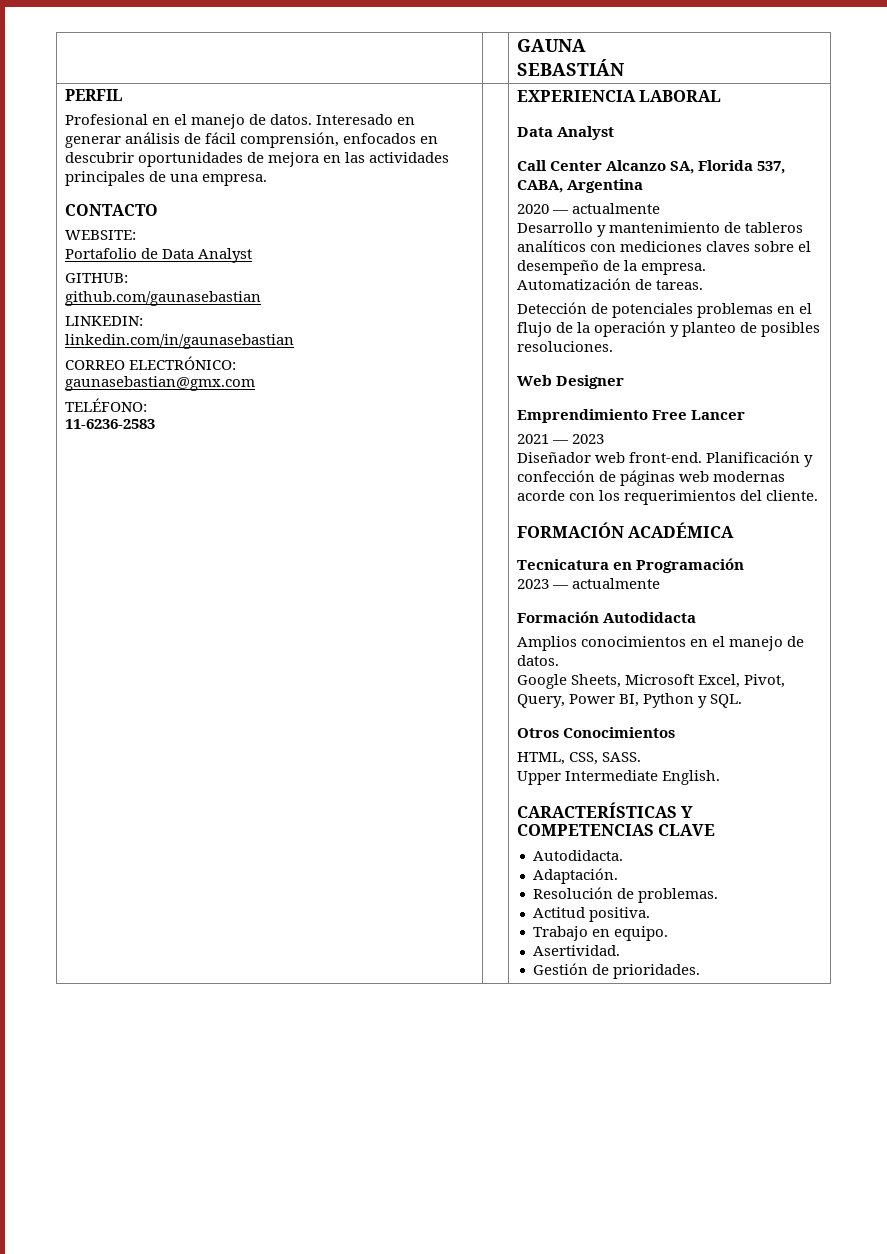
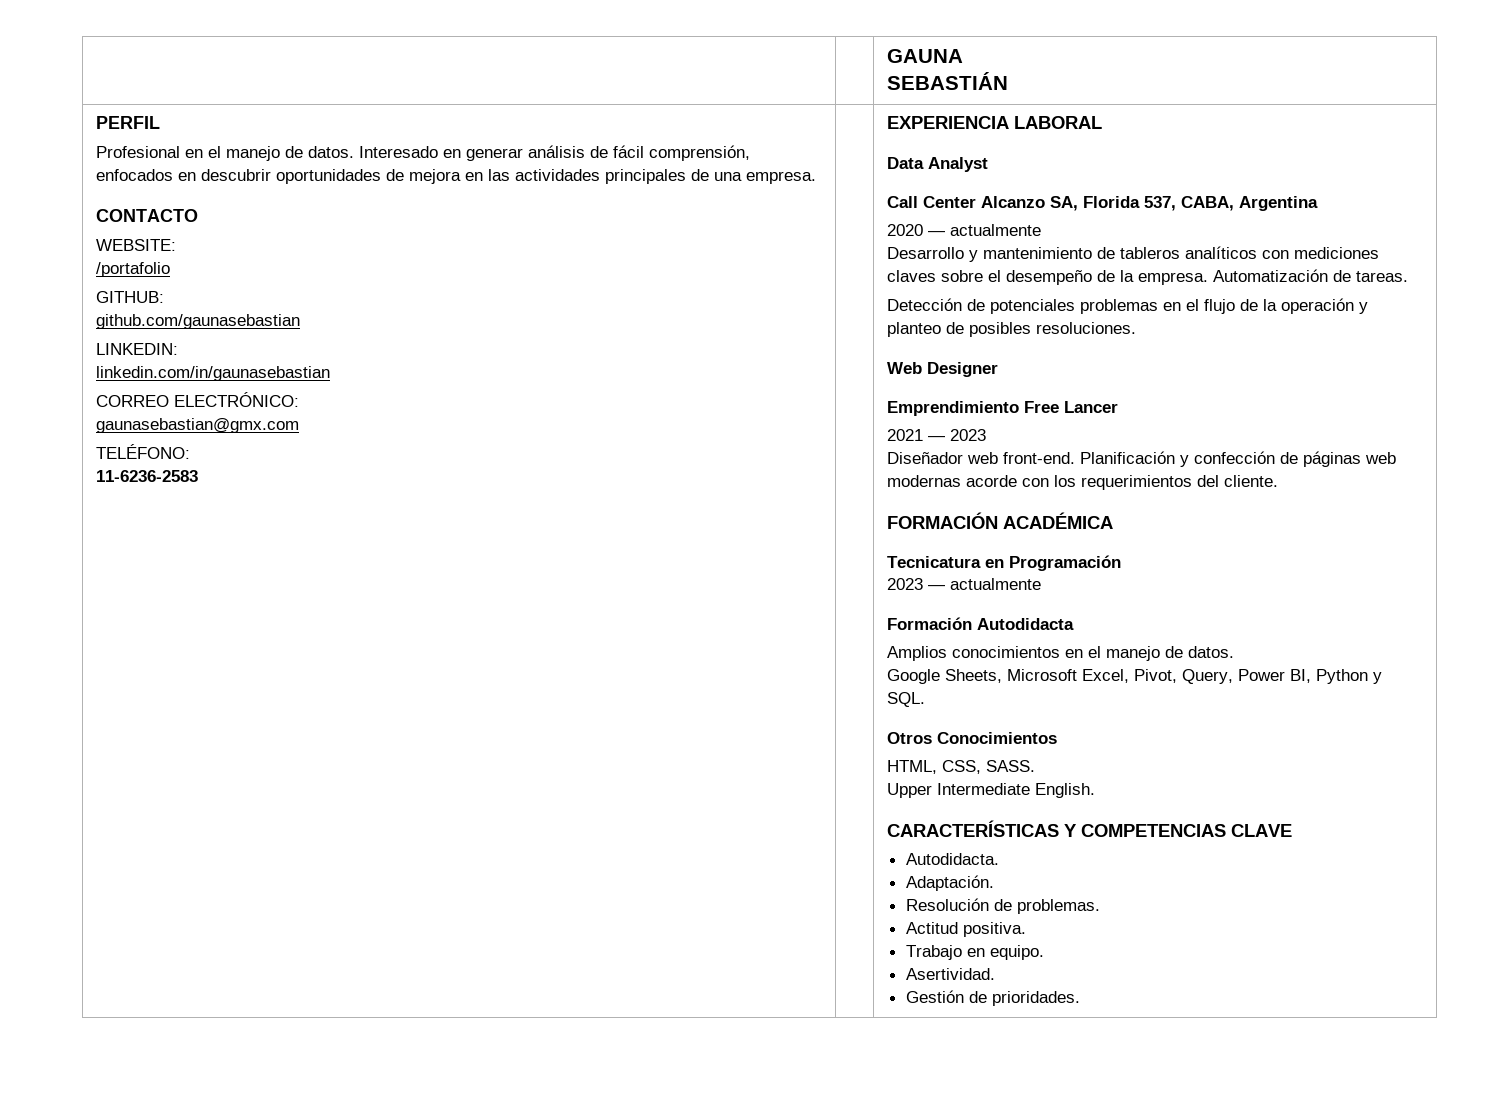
[64,248,252,263] Portafolio de Data Analyst -> [95,262,170,277] /portafolio

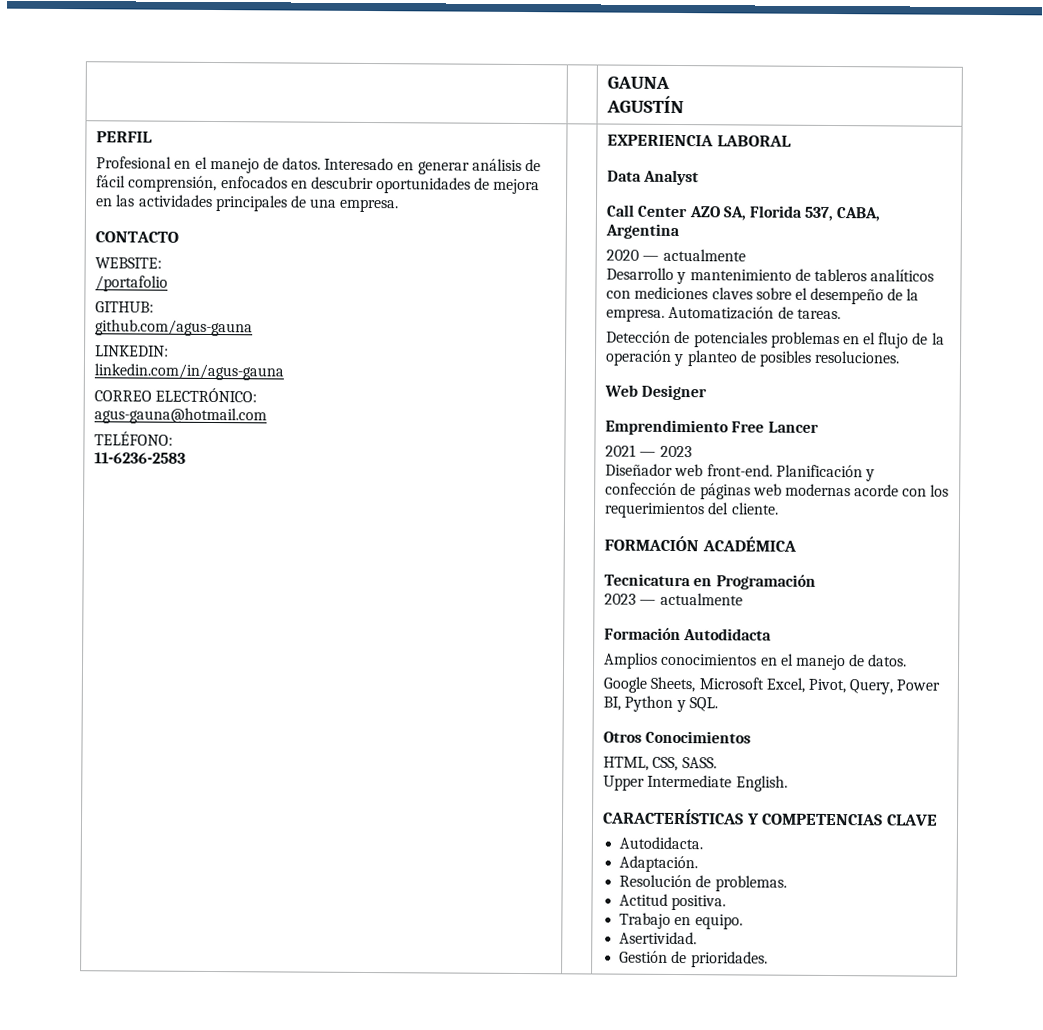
[886,72,1008,90] SEBASTIÁN -> [606,95,685,114] AGUSTÍN
[95,314,300,329] github.com/gaunasebastian -> [95,319,254,337] github.com/agus-gauna
[95,366,330,381] linkedin.com/in/gaunasebastian -> [94,363,285,381] linkedin.com/in/agus-gauna
[95,418,299,433] gaunasebastian@gmx.com -> [94,407,268,425] agus-gauna@hotmail.com
[980,196,1045,208] Alcanzo -> [688,206,720,218] AZO

